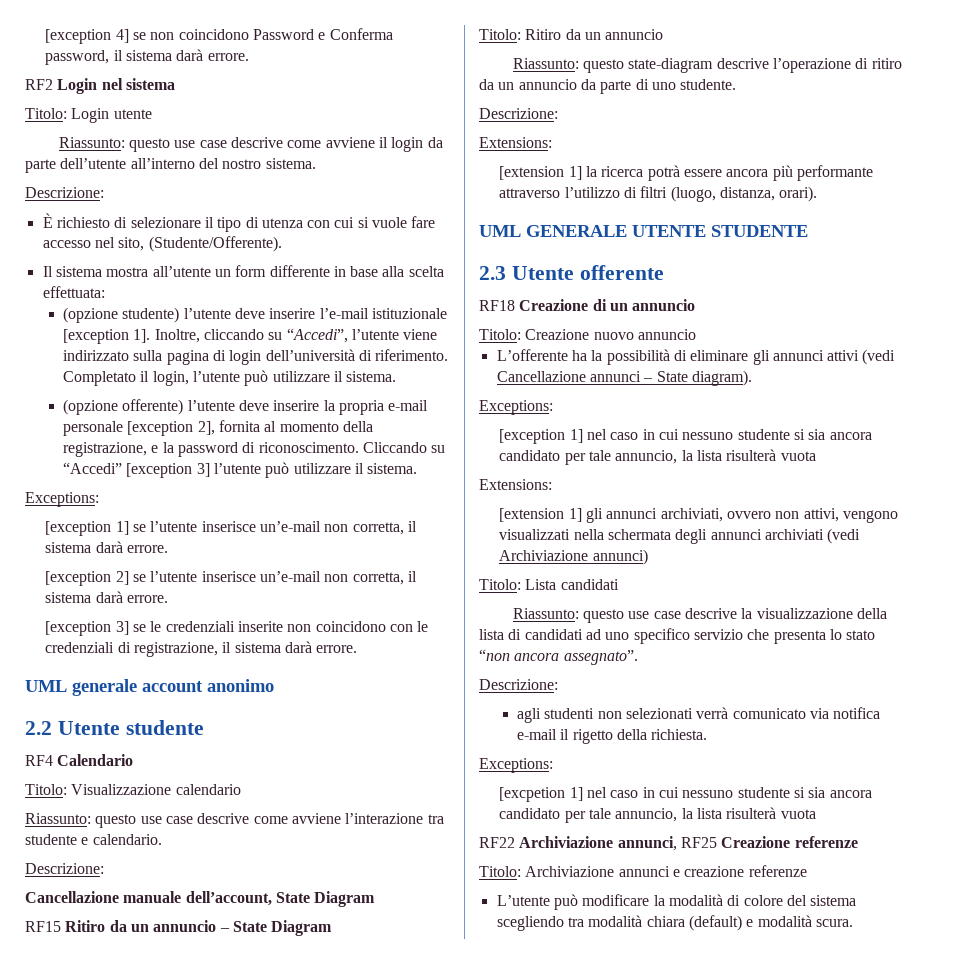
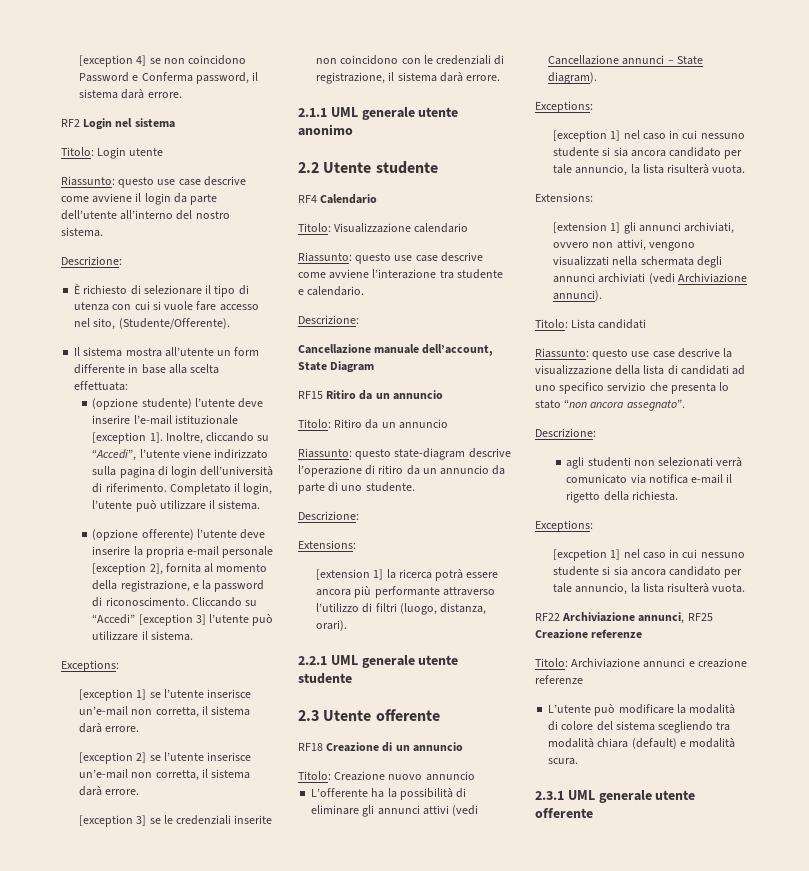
[25,679,203,696] UML generale account -> [298,107,459,120] 2.1.1 UML generale utente
[219,920,333,936] – State Diagram -> (443, 395) none
[479,225,808,237] UML GENERALE UTENTE STUDENTE -> [298,655,459,668] [298,673,352,684] 2.2.1 UML generale utente studente
[780,451,816,461] vuota -> [712,165,746,174] vuota.
[592,549,648,565] annunci) -> [553,290,603,301] annunci).
[780,809,816,819] vuota -> [712,584,746,593] vuota.
(853, 923) none -> [535,790,696,803] [535,808,593,818] // 2.3.1 UML generale utente offerente

